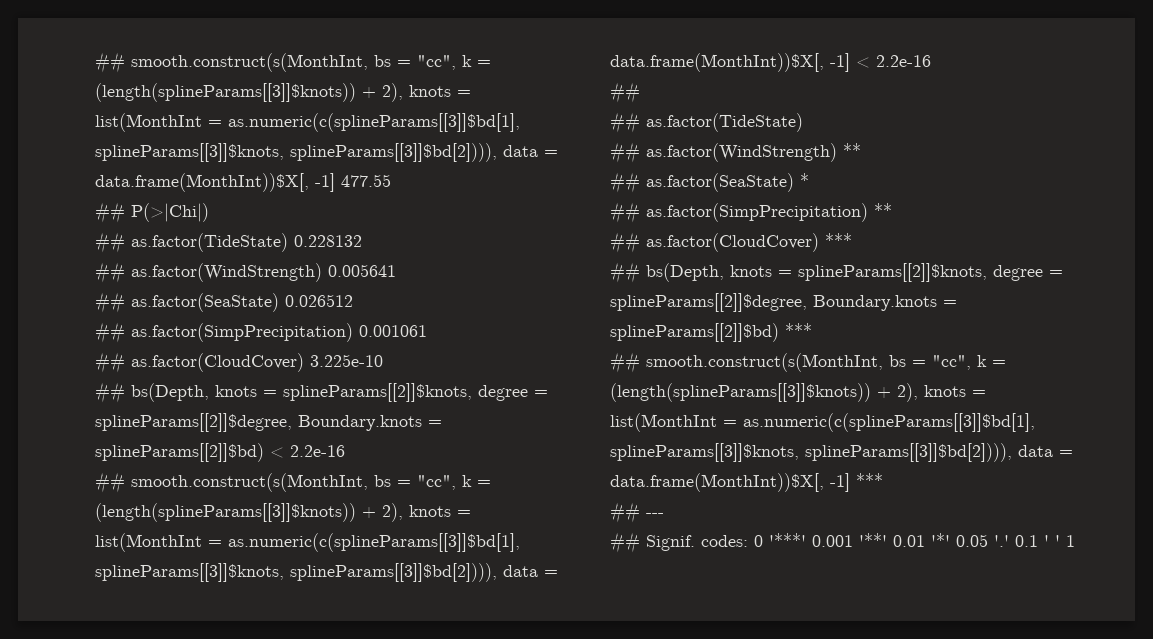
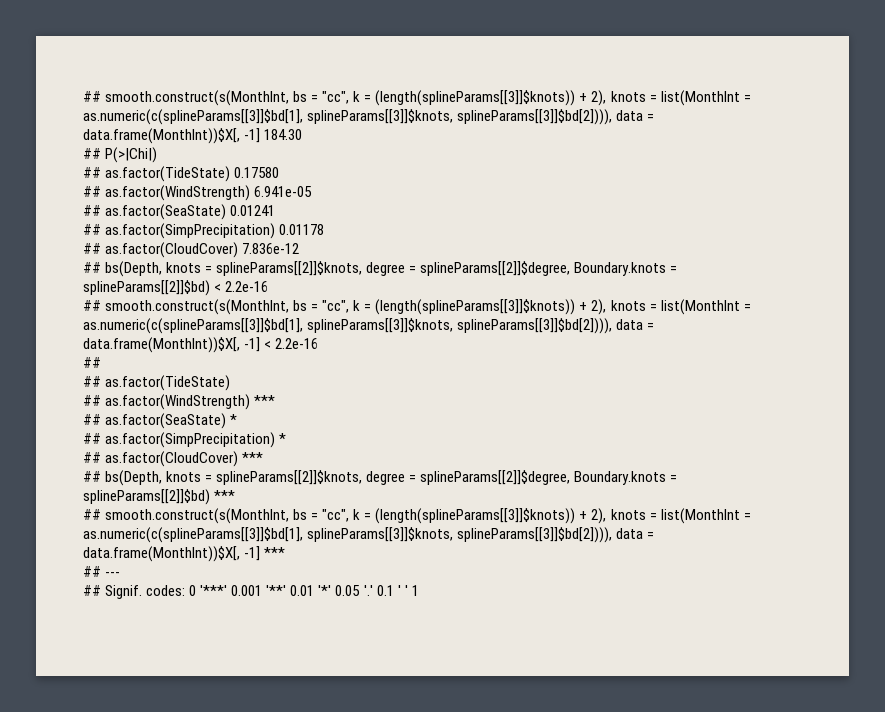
[341,174,391,187] 477.55 -> [264,129,303,140] 184.30
[294,235,362,247] [95,262,396,283] [95,292,353,313] [95,322,427,343] [95,352,383,373] 0.228132 // ## as.factor(WindStrength) 0.005641 // ## as.factor(SeaState) 0.026512 // ## as.factor(SimpPrecipitation) 0.001061 // ## as.factor(CloudCover) 3.225e-10 -> [234,167,280,178] [83,185,313,201] [83,204,276,220] [83,223,325,239] [83,242,300,258] 0.17580 // ## as.factor(WindStrength) 6.941e-05 // ## as.factor(SeaState) 0.01241 // ## as.factor(SimpPrecipitation) 0.01178 // ## as.factor(CloudCover) 7.836e-12
[843,143,861,157] ** -> [254,395,276,406] ***
[874,203,892,217] ** -> [279,433,287,444] *

